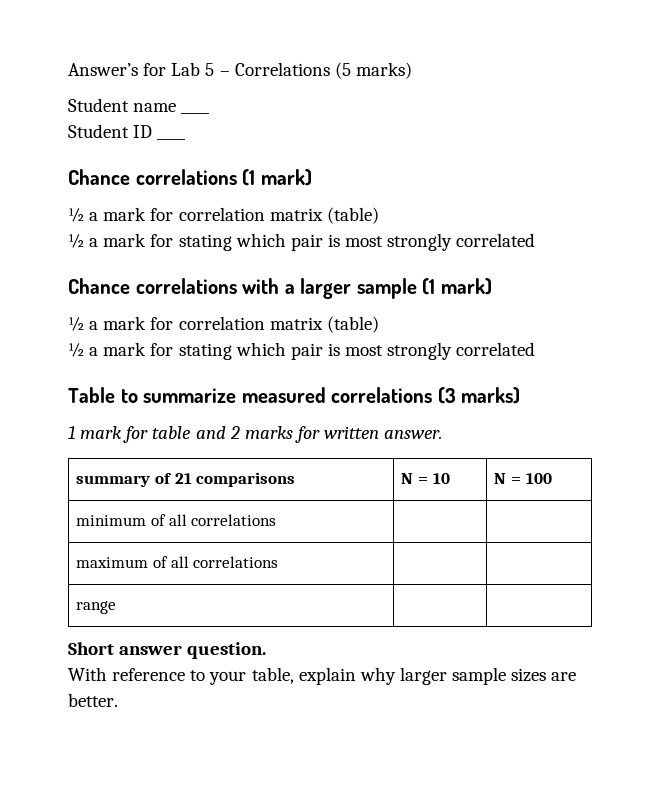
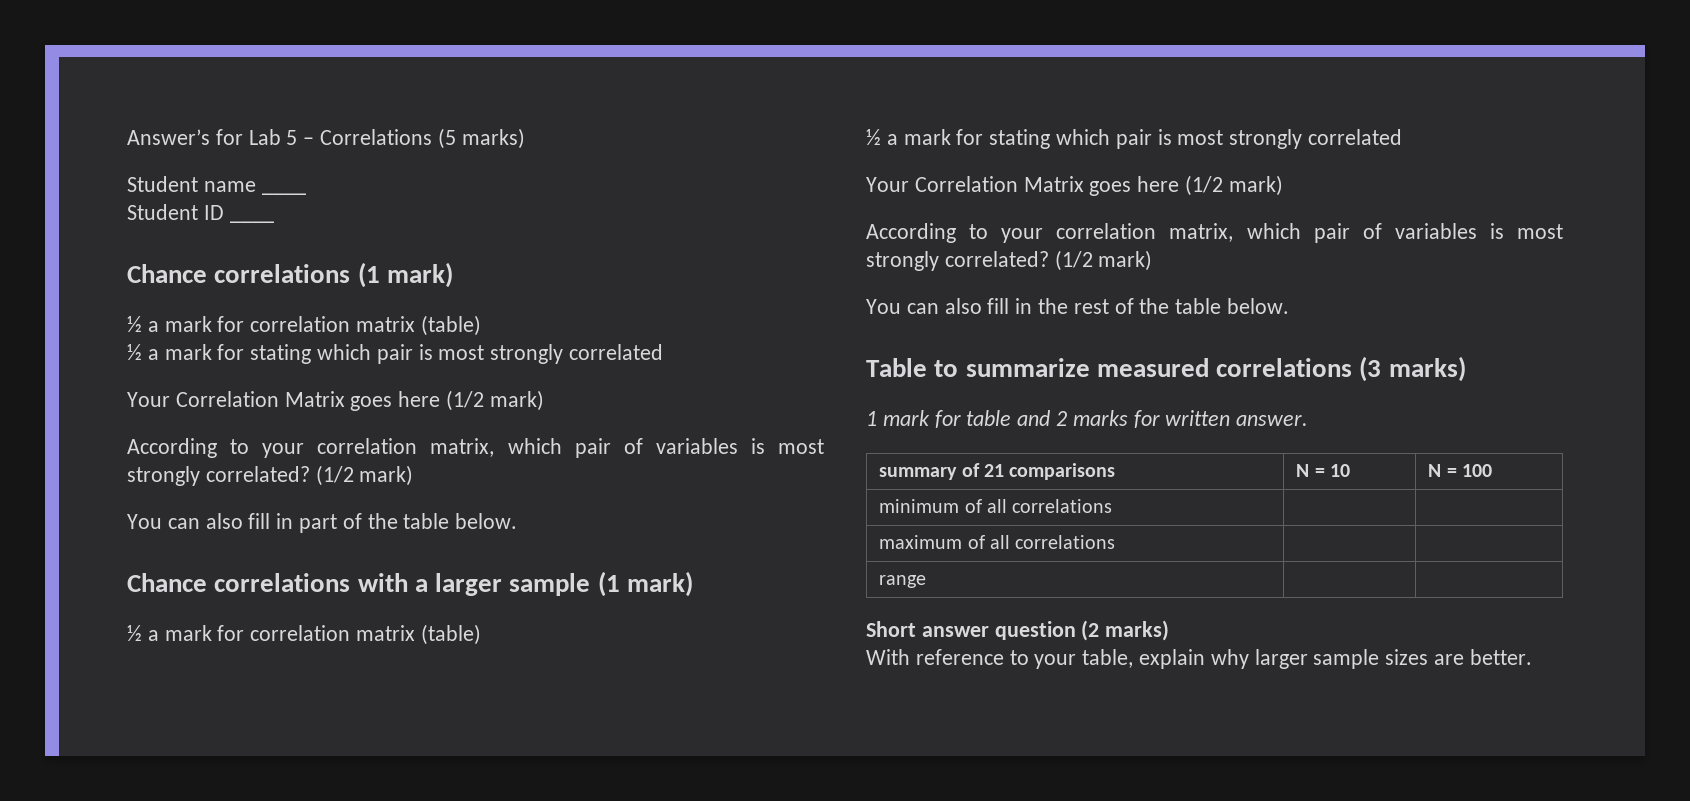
(536, 240) none -> [127,390,544,411] [127,438,825,458] [127,465,414,486] [127,513,518,533] // Your Correlation Matrix goes here (1/2 mark) // According to your correlation matrix, which pair of variables is most strongly correlated? (1/2 mark) // You can also fill in part of the table below.
(536, 349) none -> [866,175,1283,196] [866,223,1563,243] [866,250,1153,271] [866,298,1290,314] // Your Correlation Matrix goes here (1/2 mark) // According to your correlation matrix, which pair of variables is most strongly correlated? (1/2 mark) // You can also fill in the rest of the table below.
[187,642,267,659] question. -> [994,620,1170,641] question (2 marks)

